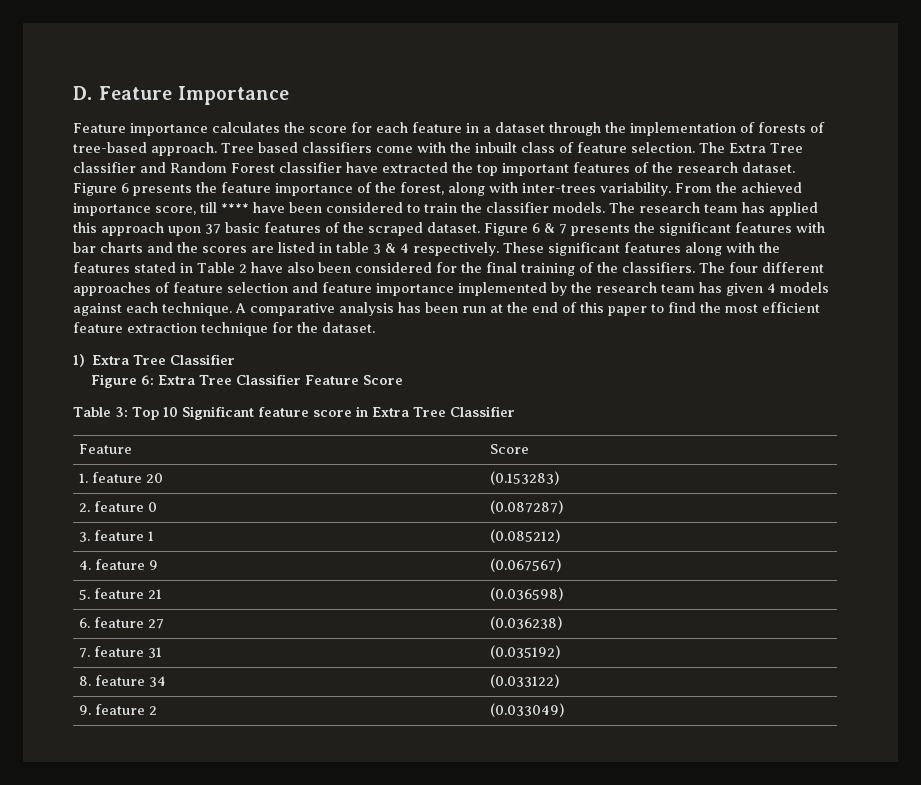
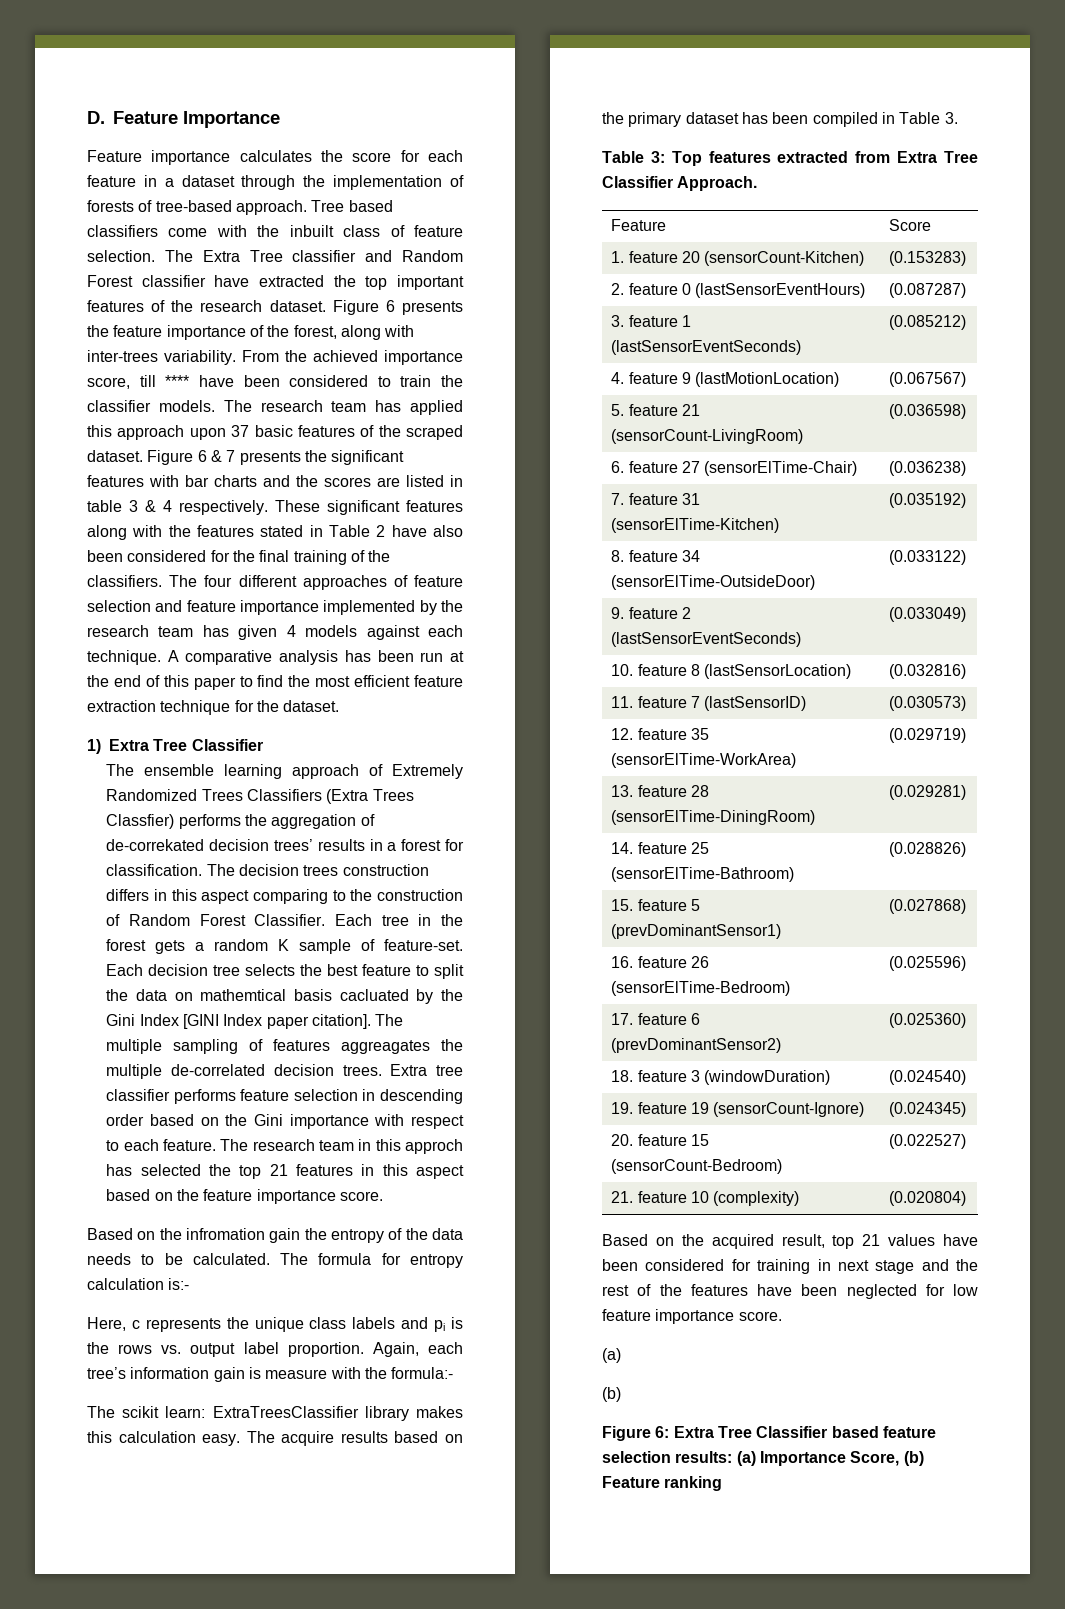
[91,374,404,388] [73,406,515,420] Figure 6: Extra Tree Classifier Feature Score // Table 3: Top 10 Significant feature score in Extra Tree Classifier -> [106,764,463,779] [106,789,414,804] [106,814,375,829] [106,839,464,851] [106,864,429,876] [106,889,463,904] [106,914,463,926] [106,939,463,954] [106,964,464,979] [106,989,463,1004] [106,1014,404,1029] [106,1039,463,1054] [106,1064,464,1079] [106,1089,463,1104] [106,1114,464,1129] [106,1139,463,1154] [106,1164,464,1179] [106,1189,383,1204] [87,1228,463,1243] [87,1253,463,1268] [87,1278,190,1290] [87,1317,464,1332] [87,1342,463,1357] [87,1367,454,1382] [87,1406,463,1421] [87,1431,463,1446] [602,112,958,127] [602,151,978,166] [602,176,758,191] The ensemble learning approach of Extremely Randomized Trees Classifiers (Extra Trees Classfier) performs the aggregation of de-correkated decision trees’ results in a forest for classification. The decision trees construction differs in this aspect comparing to the construction of Random Forest Classifier. Each tree in the forest gets a random K sample of feature-set. Each decision tree selects the best feature to split the data on mathemtical basis cacluated by the Gini Index [GINI Index paper citation]. The multiple sampling of features aggreagates the multiple de-correlated decision trees. Extra tree classifier performs feature selection in descending order based on the Gini importance with respect to each feature. The research team in this approch has selected the top 21 features in this aspect based on the feature importance score. // Based on the infromation gain the entropy of the data needs to be calculated. The formula for entropy calculation is:- // Here, c represents the unique class labels and pi is the rows vs. output label proportion. Again, each tree’s information gain is measure with the formula:- // The scikit learn: ExtraTreesClassifier library makes this calculation easy. The acquire results based on the primary dataset has been compiled in Table 3. // Table 3: Top features extracted from Extra Tree Classifier Approach.
(164, 478) none -> [704,251,865,266] (sensorCount-Kitchen)
(158, 507) none -> [695,283,866,298] (lastSensorEventHours)
(155, 536) none -> [611,340,802,355] (lastSensorEventSeconds)
(159, 565) none -> [695,372,840,387] (lastMotionLocation)
(163, 594) none -> [611,429,804,444] (sensorCount-LivingRoom)
(165, 624) none -> [704,461,858,476] (sensorElTime-Chair)
(163, 652) none -> [611,518,780,533] (sensorElTime-Kitchen)
(167, 681) none -> [611,575,816,590] (sensorElTime-OutsideDoor)
(158, 710) none -> [611,632,802,647] (lastSensorEventSeconds)
(565, 710) none -> [611,664,852,679] [889,664,967,679] [611,696,807,711] [889,696,967,711] [611,728,710,740] [611,753,797,768] [889,728,967,743] [611,785,710,797] [611,810,816,825] [889,785,967,800] [611,842,710,854] [611,867,795,882] [889,842,967,857] [611,899,701,911] [611,924,782,939] [889,899,967,914] [611,956,710,968] [611,981,791,996] [889,956,967,971] [611,1013,701,1025] [611,1038,782,1053] [889,1013,967,1028] [611,1070,831,1085] [889,1070,967,1085] [611,1102,865,1117] [889,1102,967,1117] [611,1134,710,1146] [611,1159,783,1174] [889,1134,967,1149] [611,1191,800,1206] [889,1191,967,1206] [602,1234,978,1249] [602,1259,978,1274] [602,1284,978,1299] [602,1309,782,1324] [602,1348,621,1363] [602,1387,621,1402] [602,1426,936,1441] [602,1451,924,1466] [602,1476,723,1491] // 10. feature 8 (lastSensorLocation) | (0.032816) // 11. feature 7 (lastSensorID) | (0.030573) // 12. feature 35 (sensorElTime-WorkArea) | (0.029719) // 13. feature 28 (sensorElTime-DiningRoom) | (0.029281) // 14. feature 25 (sensorElTime-Bathroom) | (0.028826) // 15. feature 5 (prevDominantSensor1) | (0.027868) // 16. feature 26 (sensorElTime-Bedroom) | (0.025596) // 17. feature 6 (prevDominantSensor2) | (0.025360) // 18. feature 3 (windowDuration) | (0.024540) // 19. feature 19 (sensorCount-Ignore) | (0.024345) // 20. feature 15 (sensorCount-Bedroom) | (0.022527) // 21. feature 10 (complexity) | (0.020804) // Based on the acquired result, top 21 values have been considered for training in next stage and the rest of the features have been neglected for low feature importance score. // (a) // (b) // Figure 6: Extra Tree Classifier based feature selection results: (a) Importance Score, (b) Feature ranking

